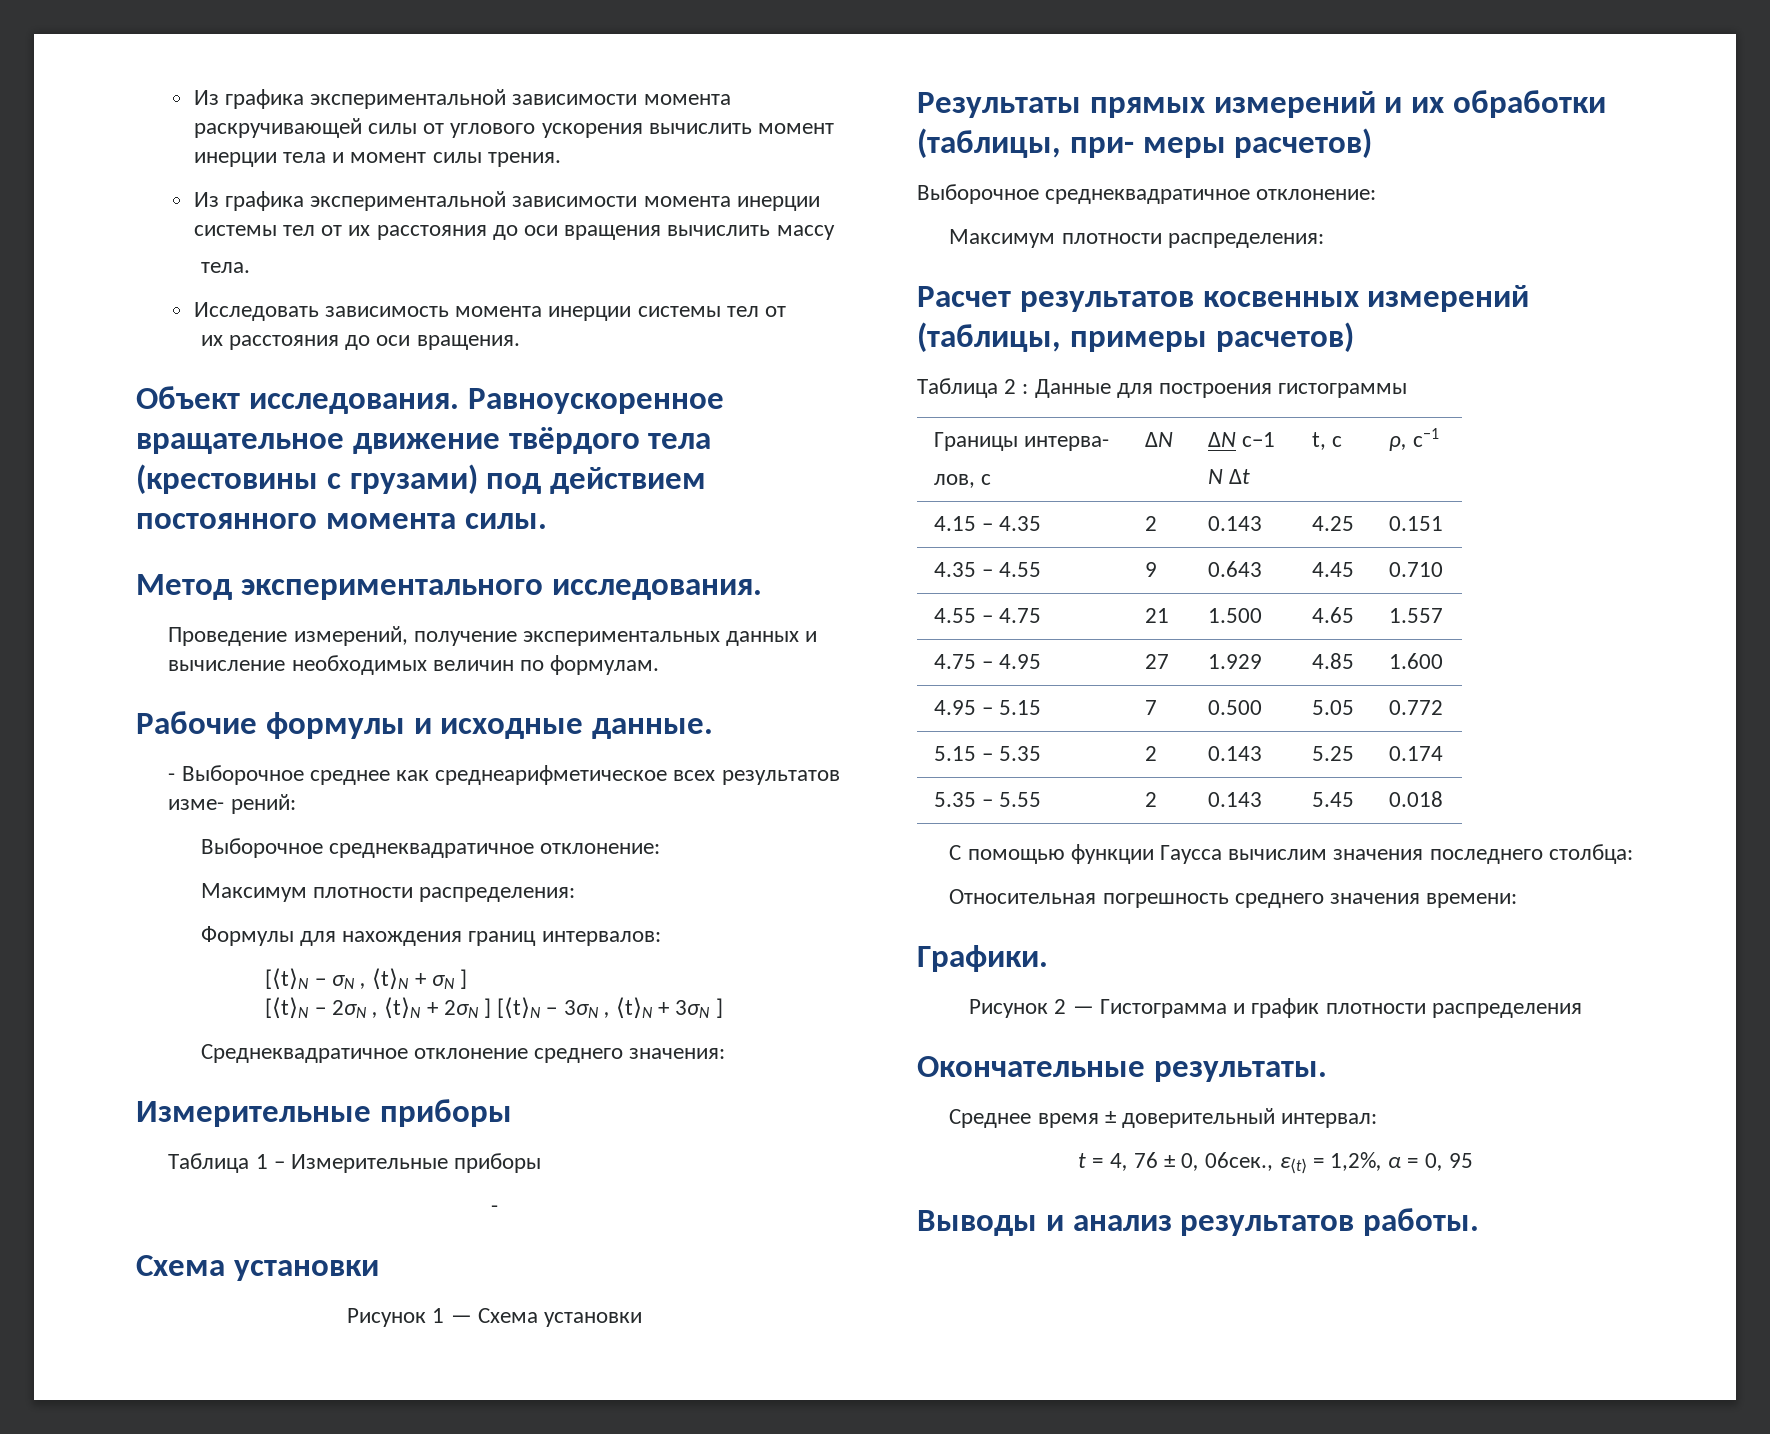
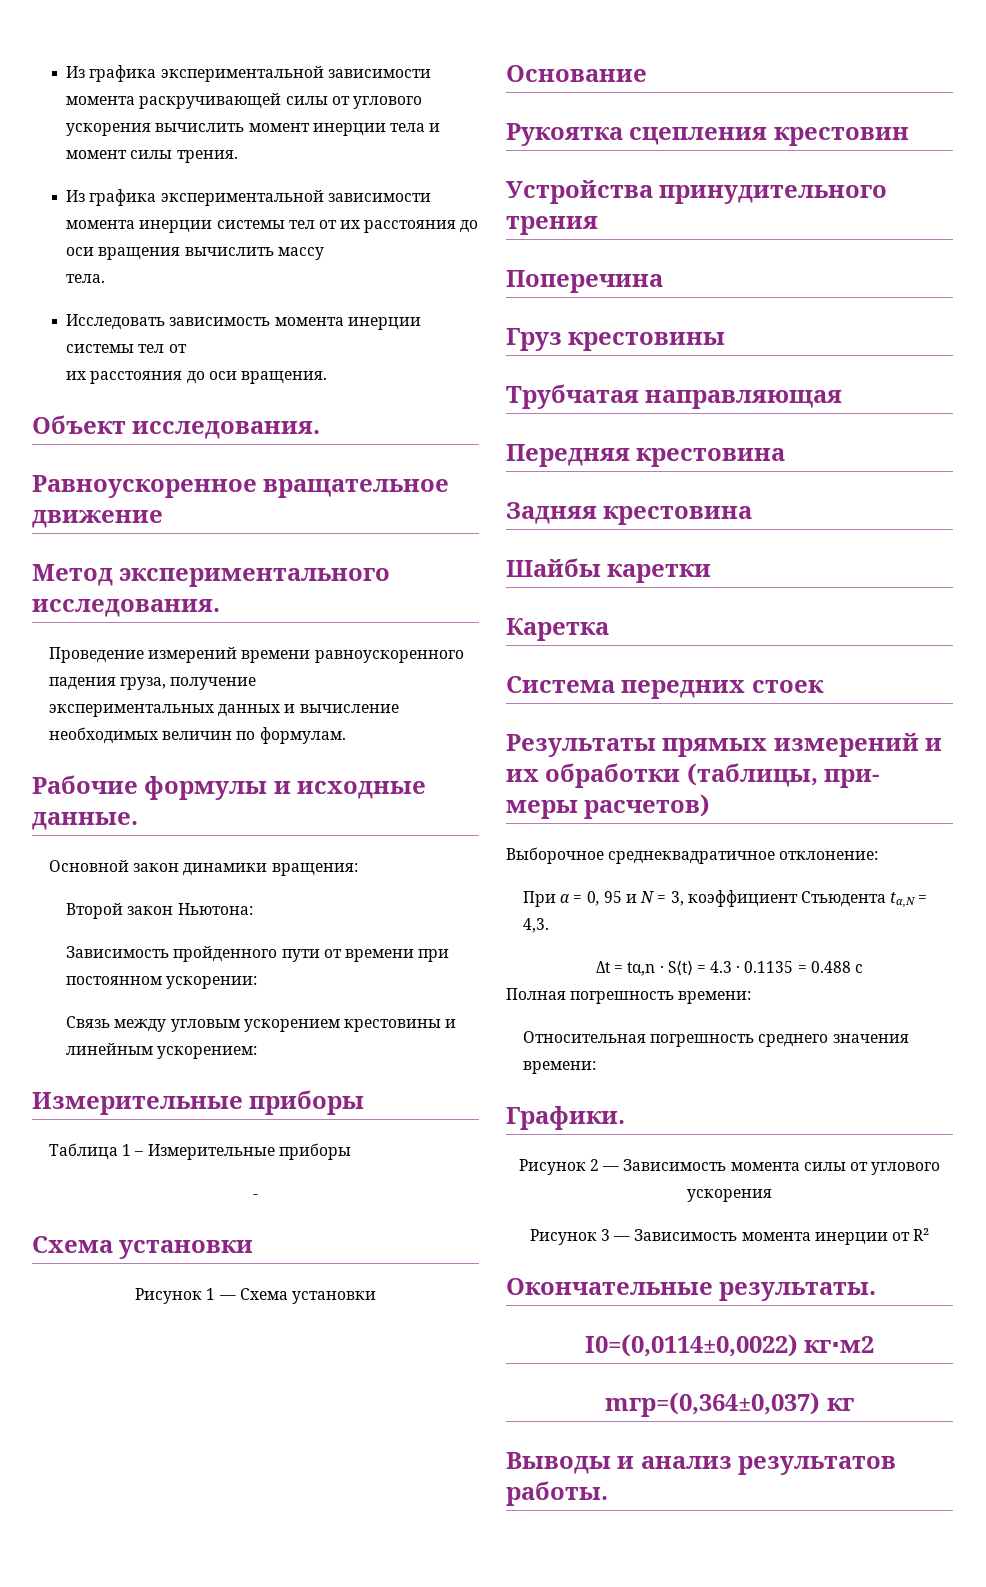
(459, 403) none -> (321, 430) //
[508,427,712,454] [136,464,707,494] [136,513,547,529] твёрдого тела (крестовины с грузами) под действием постоянного момента силы. -> (163, 519) none
[293,626,408,646] измерений, -> [148,647,464,663] [49,677,167,690] измерений времени равноускоренного падения груза,
(517, 638) none -> (257, 683) //
[168,765,840,785] [168,794,296,814] [200,838,661,858] [200,883,576,902] [200,926,661,946] [265,968,467,990] [265,997,723,1019] [200,1044,726,1063] - Выборочное среднее как среднеарифметическое всех результатов изме- рений: // Выборочное среднеквадратичное отклонение: // Максимум плотности распределения: // Формулы для нахождения границ интервалов: // [⟨t⟩N − σN , ⟨t⟩N + σN ] // [⟨t⟩N − 2σN , ⟨t⟩N + 2σN ] [⟨t⟩N − 3σN , ⟨t⟩N + 3σN ] // Cреднеквадратичное отклонение среднего значения: -> [49,860,358,876] [66,903,253,919] [66,946,450,962] [66,976,258,989] [66,1016,457,1032] [66,1043,258,1059] Основной закон динамики вращения: // Второй закон Ньютона: // Зависимость пройденного пути от времени при постоянном ускорении: // Связь между угловым ускорением крестовины и линейным ускорением:
(642, 1319) none -> [506,65,647,82] [506,123,909,146] [506,180,888,204] [506,216,598,235] [506,270,663,293] [506,328,726,351] [506,384,843,409] [506,444,786,467] [506,502,753,525] [506,558,712,583] [506,618,609,641] [506,676,824,699] // Основание // Рукоятка сцепления крестовин // Устройства принудительного трения // Поперечина // Груз крестовины // Трубчатая направляющая // Передняя крестовина // Задняя крестовина // Шайбы каретки // Каретка // Система передних стоек
[949,229,1324,248] [917,285,1530,312] [917,322,1354,352] [917,378,1408,398] [933,432,1110,451] [933,474,992,488] [1144,432,1173,447] [1207,432,1276,447] [1207,469,1251,484] [1311,432,1343,450] [1388,428,1440,451] [933,516,1042,531] [1144,516,1157,531] [1207,516,1262,531] [1311,516,1354,531] [1388,516,1443,531] [933,562,1042,577] [1144,562,1157,577] [1207,561,1262,577] [1311,562,1354,577] [1388,562,1443,577] [933,608,1042,623] [1144,608,1169,623] [1207,608,1262,623] [1311,607,1354,623] [1388,608,1443,623] [933,654,1042,669] [1144,654,1169,669] [1207,654,1262,669] [1311,653,1354,669] [1388,653,1443,669] [933,700,1042,715] [1144,700,1157,715] [1207,700,1262,715] [1311,700,1354,715] [1388,700,1443,715] [933,746,1042,761] [1144,746,1157,761] [1207,746,1262,761] [1311,746,1354,761] [1388,746,1443,761] [933,792,1042,807] [1144,792,1157,807] [1207,792,1262,807] [1311,792,1354,807] [1388,791,1443,807] [949,844,1633,864] Максимум плотности распределения: // Расчет результатов косвенных измерений (таблицы, примеры расчетов) // Таблица 2 : Данные для построения гистограммы // Границы интерва- // лов, с | ∆N | ∆N c−1 // N ∆t | t, c | ρ, c−1 // 4.15 – 4.35 | 2 | 0.143 | 4.25 | 0.151 // 4.35 – 4.55 | 9 | 0.643 | 4.45 | 0.710 // 4.55 – 4.75 | 21 | 1.500 | 4.65 | 1.557 // 4.75 – 4.95 | 27 | 1.929 | 4.85 | 1.600 // 4.95 – 5.15 | 7 | 0.500 | 5.05 | 0.772 // 5.15 – 5.35 | 2 | 0.143 | 5.25 | 0.174 // 5.35 – 5.55 | 2 | 0.143 | 5.45 | 0.018 // С помощью функции Гаусса вычислим значения последнего столбца: -> [523,890,928,908] [523,918,550,933] [595,960,864,976] [506,988,752,1004] При α = 0, 95 и N = 3, коэффициент Стьюдента tα,N = 4,3. // Δt = tα,n · S⟨t⟩ = 4.3 · 0.1135 = 0.488 c // Полная погрешность времени:
[1099,998,1582,1018] [917,1056,1327,1082] [949,1108,1378,1128] [1078,1152,1473,1174] Гистограмма и график плотности распределения // Окончательные результаты. // Среднее время ± доверительный интервал: // t = 4, 76 ± 0, 06сек., ε⟨t⟩ = 1,2%, α = 0, 95 -> [623,1159,941,1175] [687,1189,772,1202] [529,1228,930,1245] [506,1278,877,1301] [584,1334,875,1357] [605,1392,854,1417] Зависимость момента силы от углового ускорения // Рисунок 3 — Зависимость момента инерции от R² // Окончательные результаты. // I0=(0,0114±0,0022) кг⋅м2 // mгр=(0,364±0,037) кг

